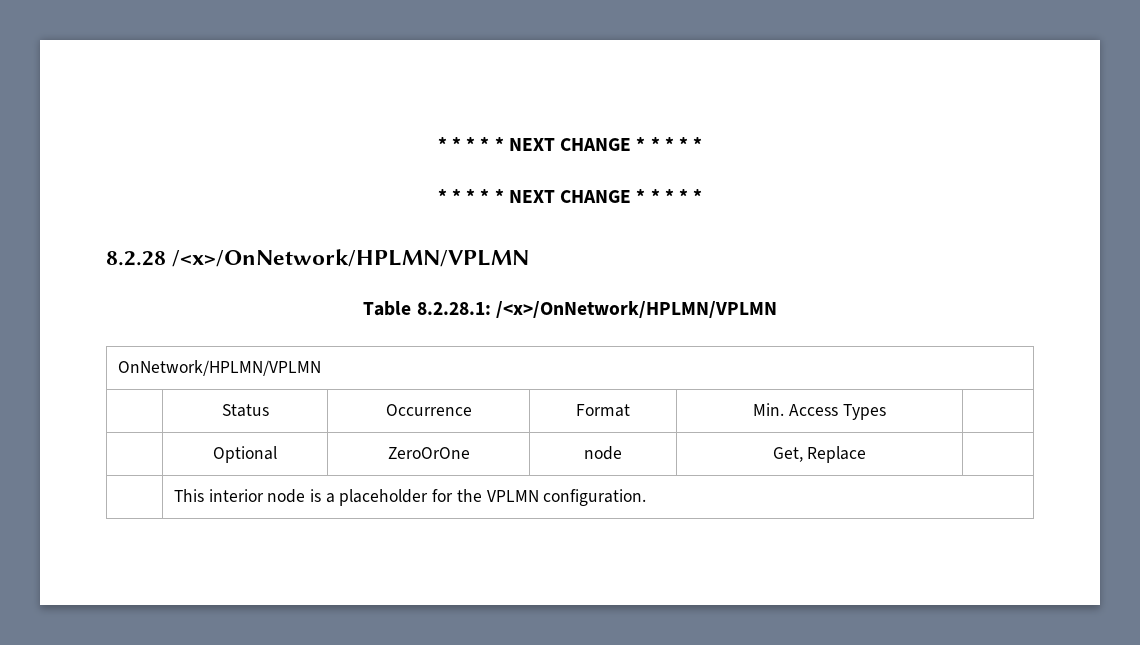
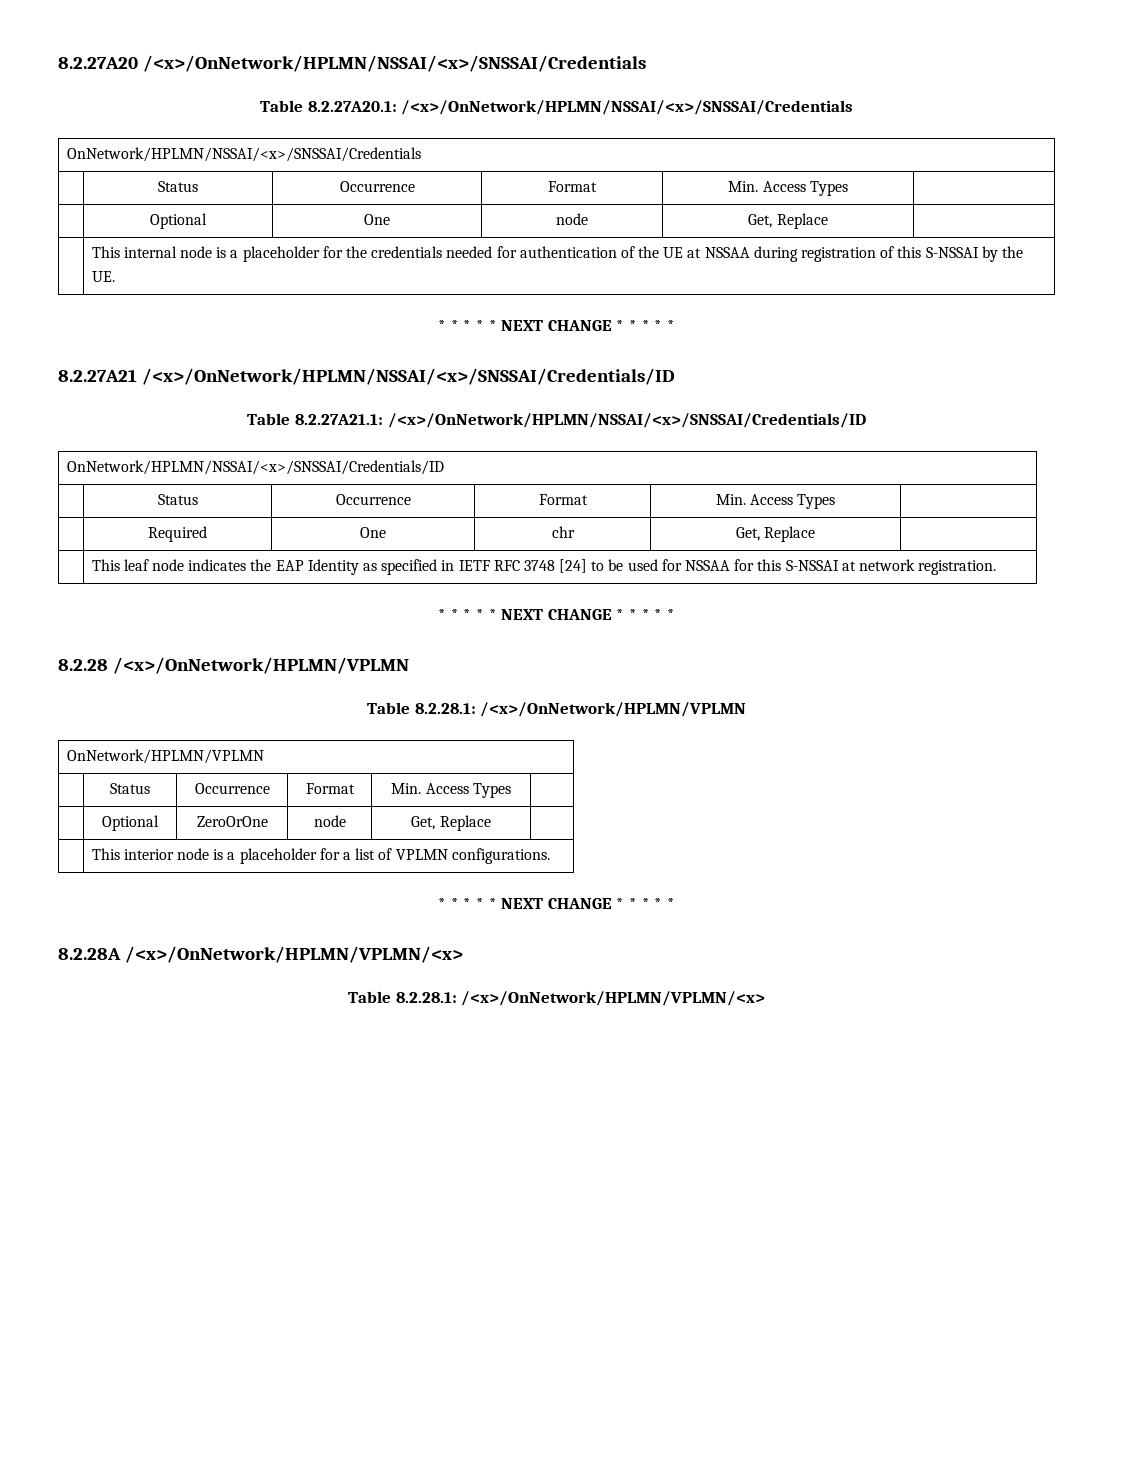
(437, 144) none -> [58,55,646,72] [259,100,854,115] [66,147,421,162] [158,181,198,192] [339,181,415,192] [548,181,597,192] [728,181,848,196] [150,213,207,229] [364,214,390,225] [556,213,588,225] [748,213,828,229] [91,246,1023,262] [91,271,115,282] 8.2.27A20 /<x>/OnNetwork/HPLMN/NSSAI/<x>/SNSSAI/Credentials // Table 8.2.27A20.1: /<x>/OnNetwork/HPLMN/NSSAI/<x>/SNSSAI/Credentials // OnNetwork/HPLMN/NSSAI/<x>/SNSSAI/Credentials // | Status | Occurrence | Format | Min. Access Types | // | Optional | One | node | Get, Replace | // | This internal node is a placeholder for the credentials needed for authentication of the UE at NSSAA during registration of this S-NSSAI by the UE. //
(703, 144) none -> [58,368,675,385] [247,413,866,428] [66,460,444,475] [157,494,198,505] [335,494,411,505] [538,494,588,505] [715,494,836,509] [148,526,207,542] [360,527,386,538] [551,526,575,538] [735,526,816,542] [91,559,997,575] // 8.2.27A21 /<x>/OnNetwork/HPLMN/NSSAI/<x>/SNSSAI/Credentials/ID // Table 8.2.27A21.1: /<x>/OnNetwork/HPLMN/NSSAI/<x>/SNSSAI/Credentials/ID // OnNetwork/HPLMN/NSSAI/<x>/SNSSAI/Credentials/ID // | Status | Occurrence | Format | Min. Access Types | // | Required | One | chr | Get, Replace | // | This leaf node indicates the EAP Identity as specified in IETF RFC 3748 [24] to be used for NSSAA for this S-NSSAI at network registration.
[456,489,647,506] the VPLMN configuration. -> [342,848,550,864] [438,898,675,909] [58,946,463,963] [347,991,766,1006] a list of VPLMN configurations. // * * * * * NEXT CHANGE * * * * * // 8.2.28A /<x>/OnNetwork/HPLMN/VPLMN/<x> // Table 8.2.28.1: /<x>/OnNetwork/HPLMN/VPLMN/<x>

